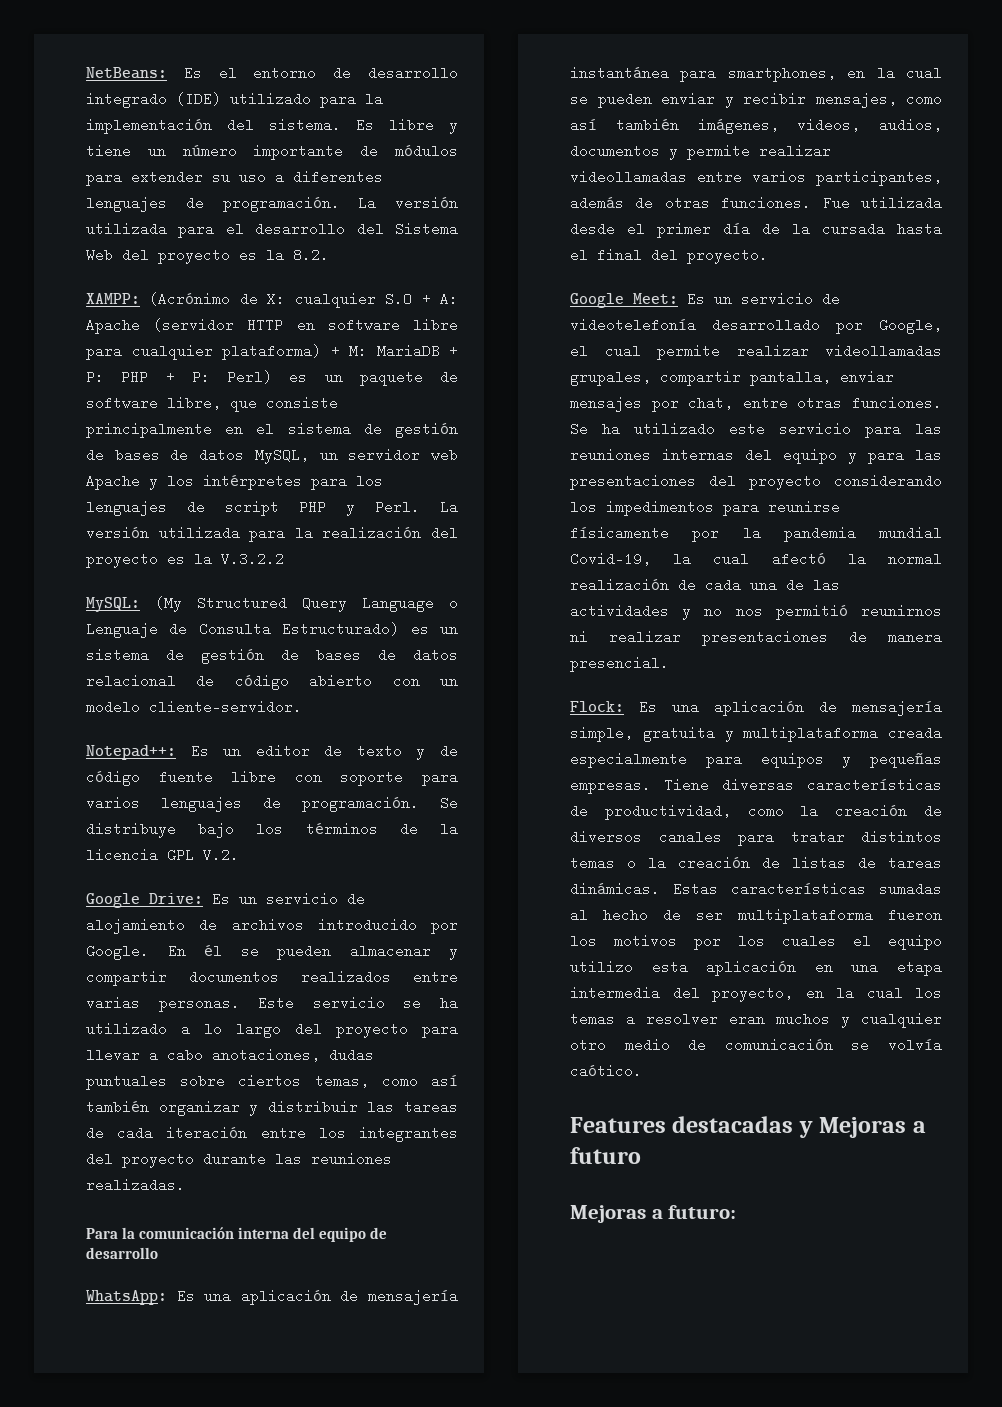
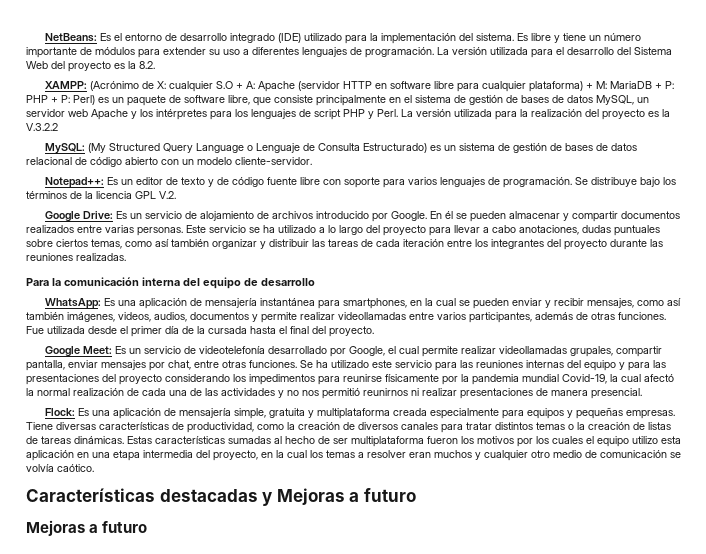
[570,1117,666,1133] Features -> [26,488,155,502] Características
[668,1205,737,1219] futuro: -> [102,521,148,533] futuro

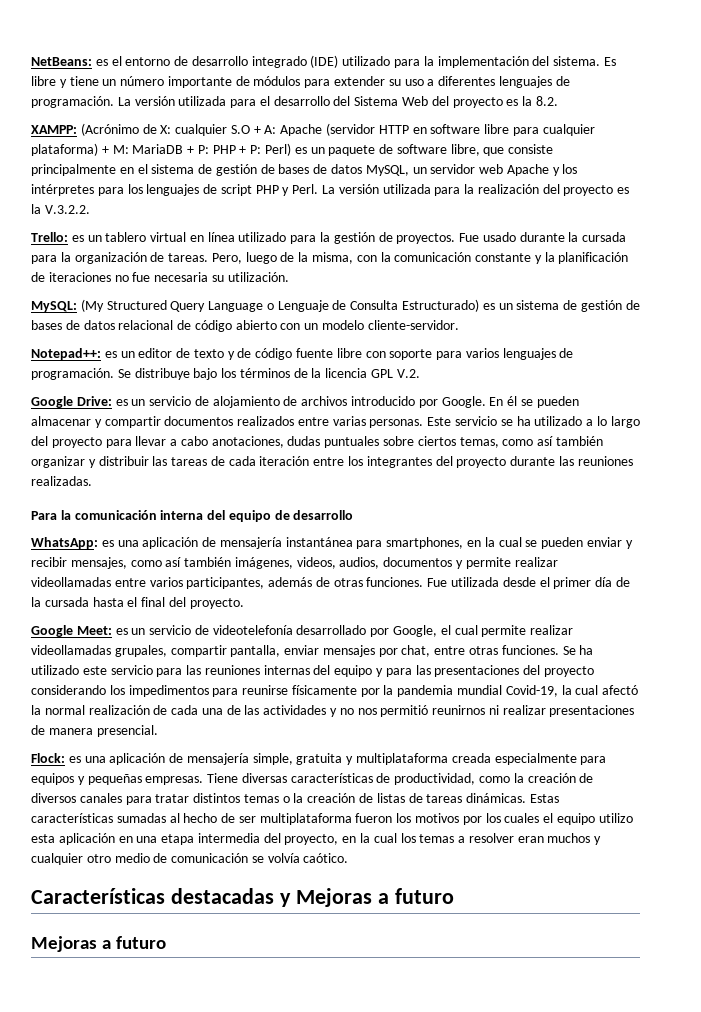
[100,33,112,41] Es -> [95,59,108,66] es
[26,123,58,131] V.3.2.2 -> [44,205,90,214] [31,232,627,244] [31,252,629,264] [31,272,289,282] V.3.2.2. // Trello: es un tablero virtual en línea utilizado para la gestión de proyectos. Fue usado durante la cursada para la organización de tareas. Pero, luego de la misma, con la comunicación constante y la planificación de iteraciones no fue necesaria su utilización.
[107,177,119,185] Es -> [104,351,117,358] es
[116,211,128,219] Es -> [115,399,128,406] es
[104,298,116,306] Es -> [101,540,114,547] es
[115,346,127,354] Es -> [115,628,128,635] es
[78,408,90,416] Es -> [68,756,81,763] es

